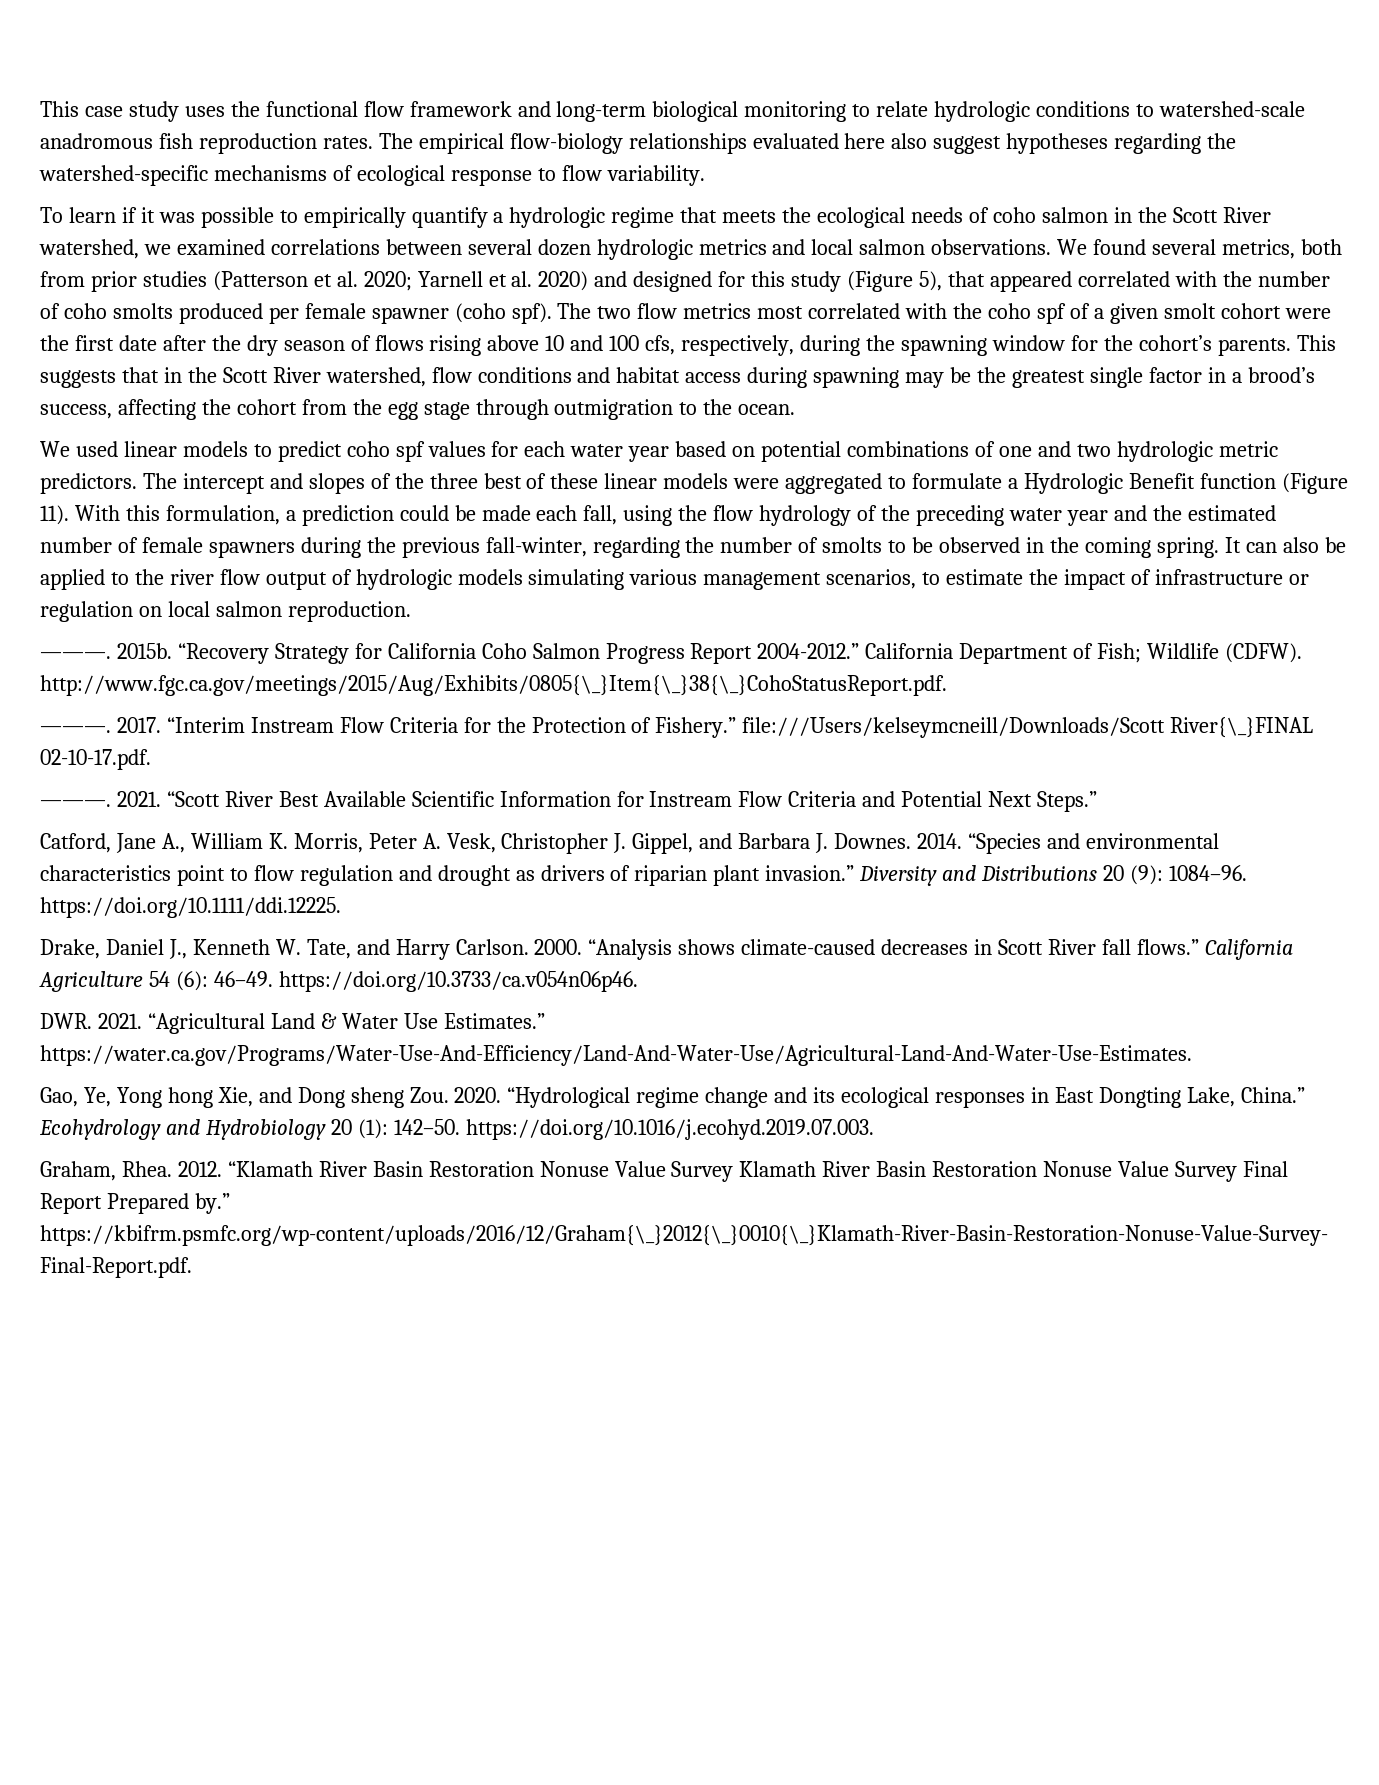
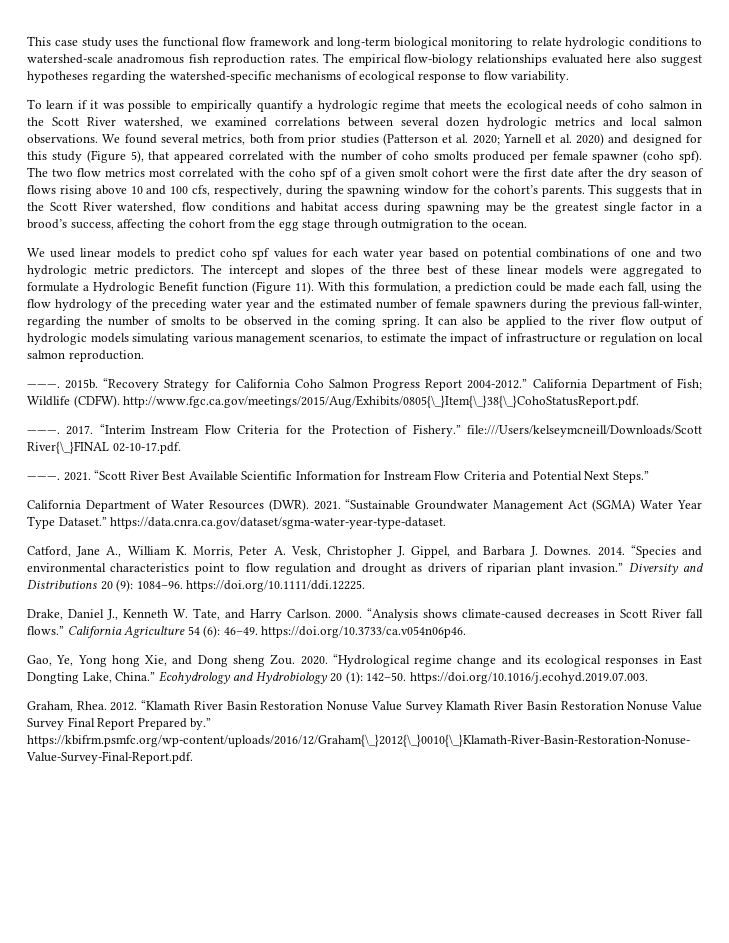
(1098, 801) none -> [27,499,702,512] [27,516,447,529] // California Department of Water Resources (DWR). 2021. “Sustainable Groundwater Management Act (SGMA) Water Year Type Dataset.” https://data.cnra.ca.gov/dataset/sgma-water-year-type-dataset.
[40,1013,545,1034] [40,1045,1192,1066] // DWR. 2021. “Agricultural Land & Water Use Estimates.” https://water.ca.gov/Programs/Water-Use-And-Efficiency/Land-And-Water-Use/Agricultural-Land-And-Water-Use-Estimates. -> (467, 632) none

